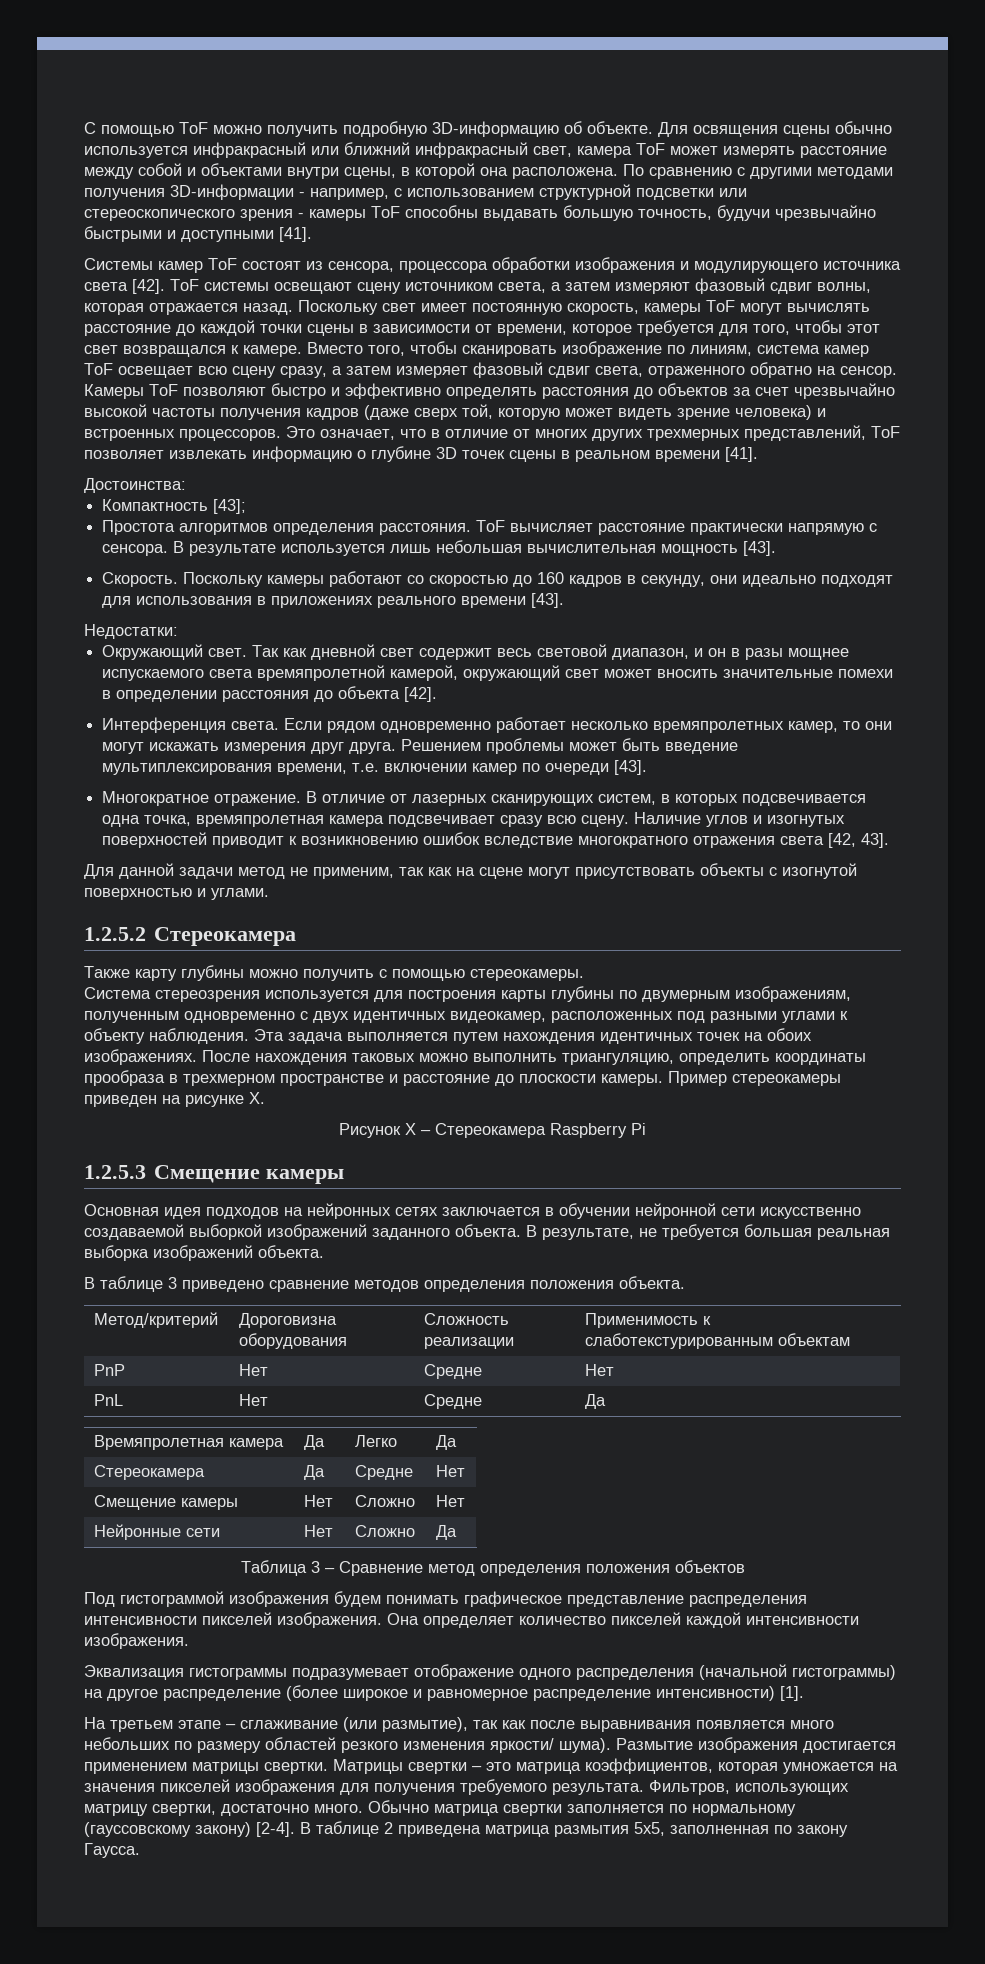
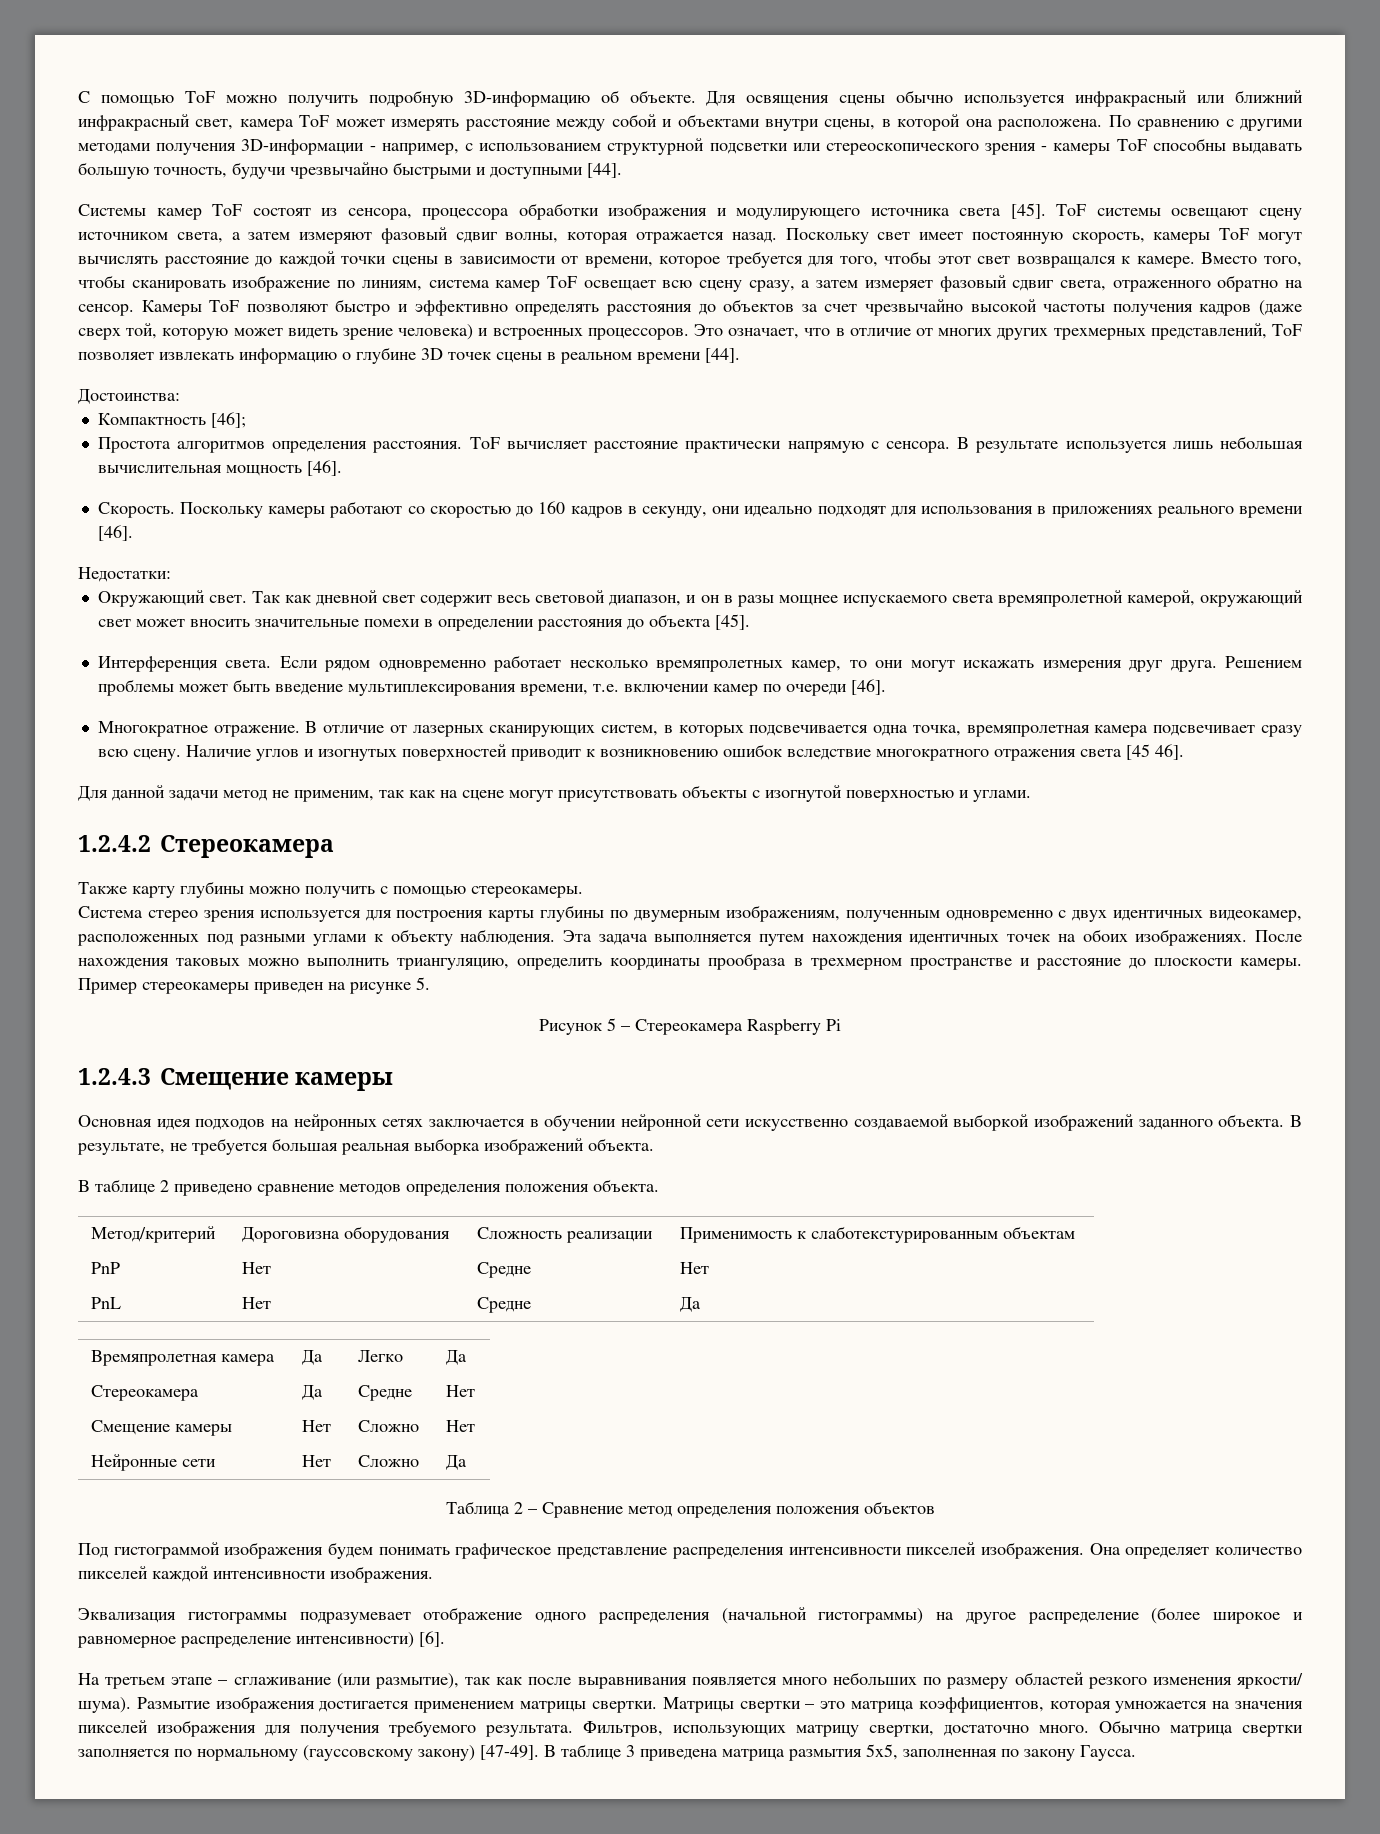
[279,227,312,242] [41]. -> [587,163,622,178] [44].
[132,279,165,294] [42]. -> [1010,203,1046,219] [45].
[725,447,758,462] [41]. -> [705,348,740,363] [44].
[213,499,247,514] [43]; -> [210,412,246,428] [46];
[743,541,777,556] [43]. -> [306,460,342,476] [46].
[531,593,565,608] [43]. -> [97,525,133,541] [46].
[404,687,438,702] [42]. -> [714,614,750,630] [45].
[614,760,648,775] [43]. -> [850,679,886,695] [46].
[828,833,890,848] [42, 43]. -> [1125,744,1184,760] [45 46].
[84,927,146,941] 1.2.5.2 -> [78,835,151,852] 1.2.4.2
[155,990,260,1002] стереозрения -> [147,910,255,922] стерео зрения
[249,1092,265,1104] Х. -> [416,977,430,990] 5.
[405,1123,416,1135] Х -> [607,1018,616,1031] 5
[84,1165,146,1179] 1.2.5.3 -> [78,1068,151,1085] 1.2.4.3
[168,1277,177,1289] 3 -> [160,1180,169,1192] 2
[310,1561,320,1573] 3 -> [513,1502,523,1514] 2
[780,1686,804,1701] [1]. -> [419,1631,445,1647] [6].
[256,1821,393,1837] [2-4]. В таблице 2 -> [480,1744,635,1760] [47-49]. В таблице 3

